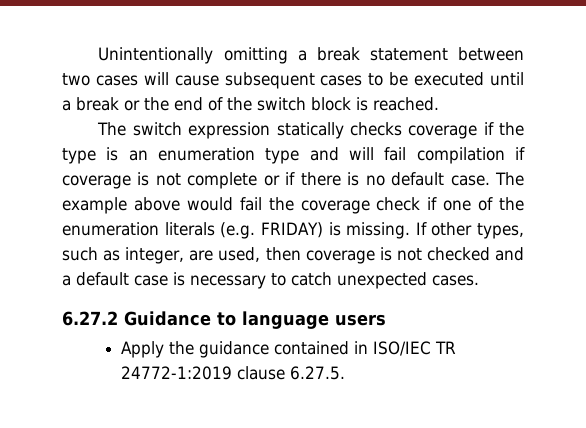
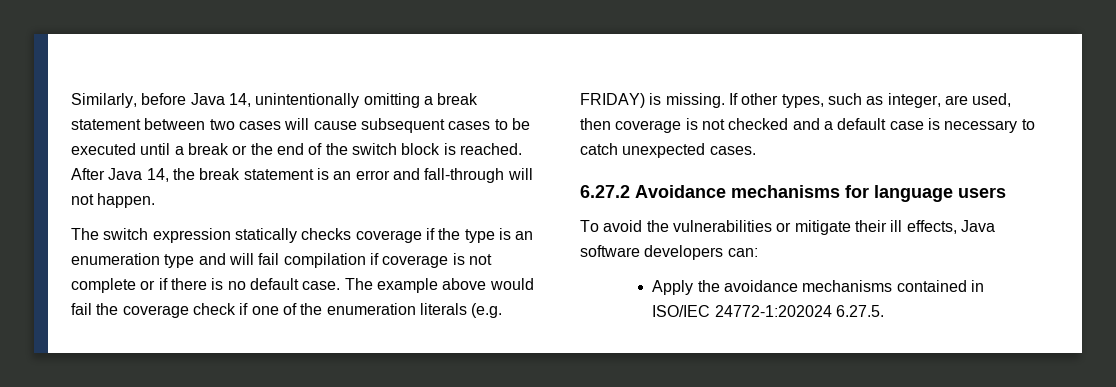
[98,47,214,64] Unintentionally -> [71,93,360,108] Similarly, before Java 14, unintentionally
(439, 104) none -> [71,168,533,183] [71,193,156,208] After Java 14, the break statement is an error and fall-through will not happen.
[124,311,236,326] Guidance to -> [635,185,869,198] Avoidance mechanisms for
(386, 320) none -> [580,220,995,235] [580,245,758,260] // To avoid the vulnerabilities or mitigate their ill effects, Java software developers can:
[198,341,269,358] guidance -> [723,280,893,292] avoidance mechanisms
[434,341,456,354] [120,366,285,380] TR 24772-1:2019 clause -> [714,305,832,317] 24772-1:202024

